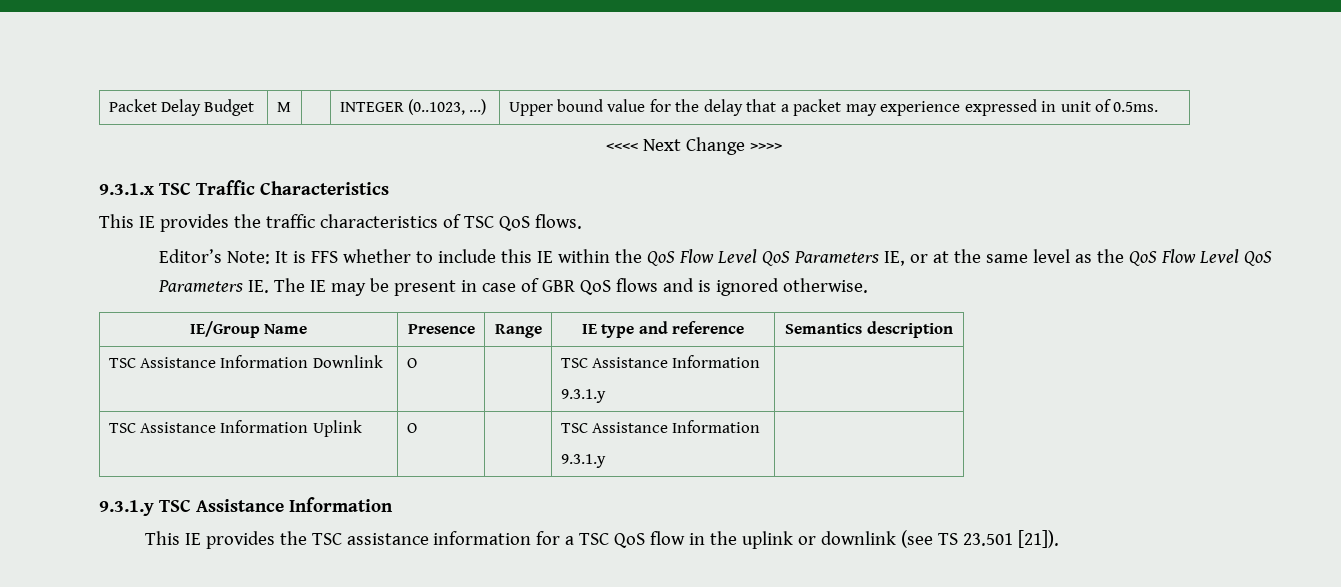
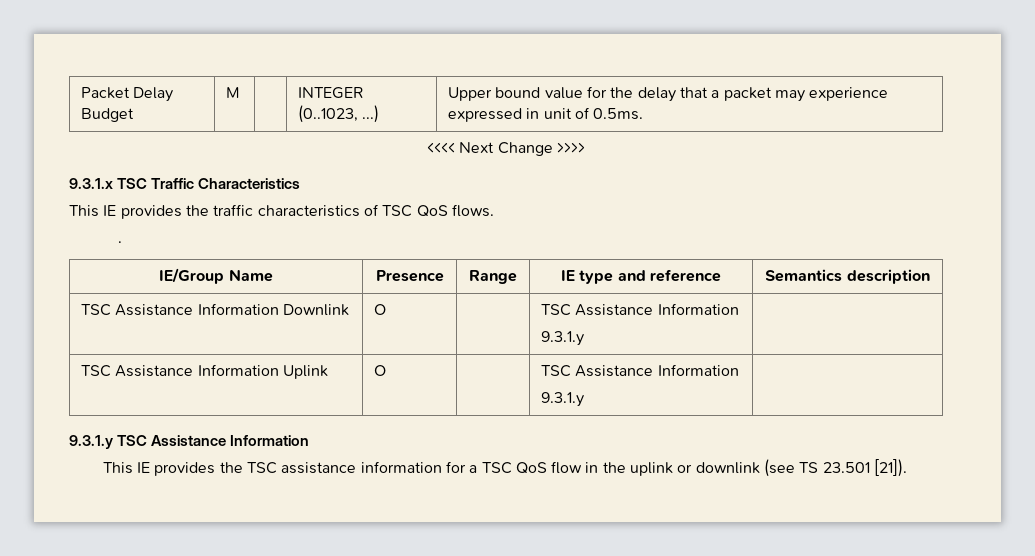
[158,249,1272,266] [157,278,868,296] Editor’s Note: It is FFS whether to include this IE within the QoS Flow Level QoS Parameters IE, or at the same level as the QoS Flow Level QoS Parameters IE. The IE may be present in case of GBR QoS flows and is ignored otherwise. -> [118,241,123,243] .

